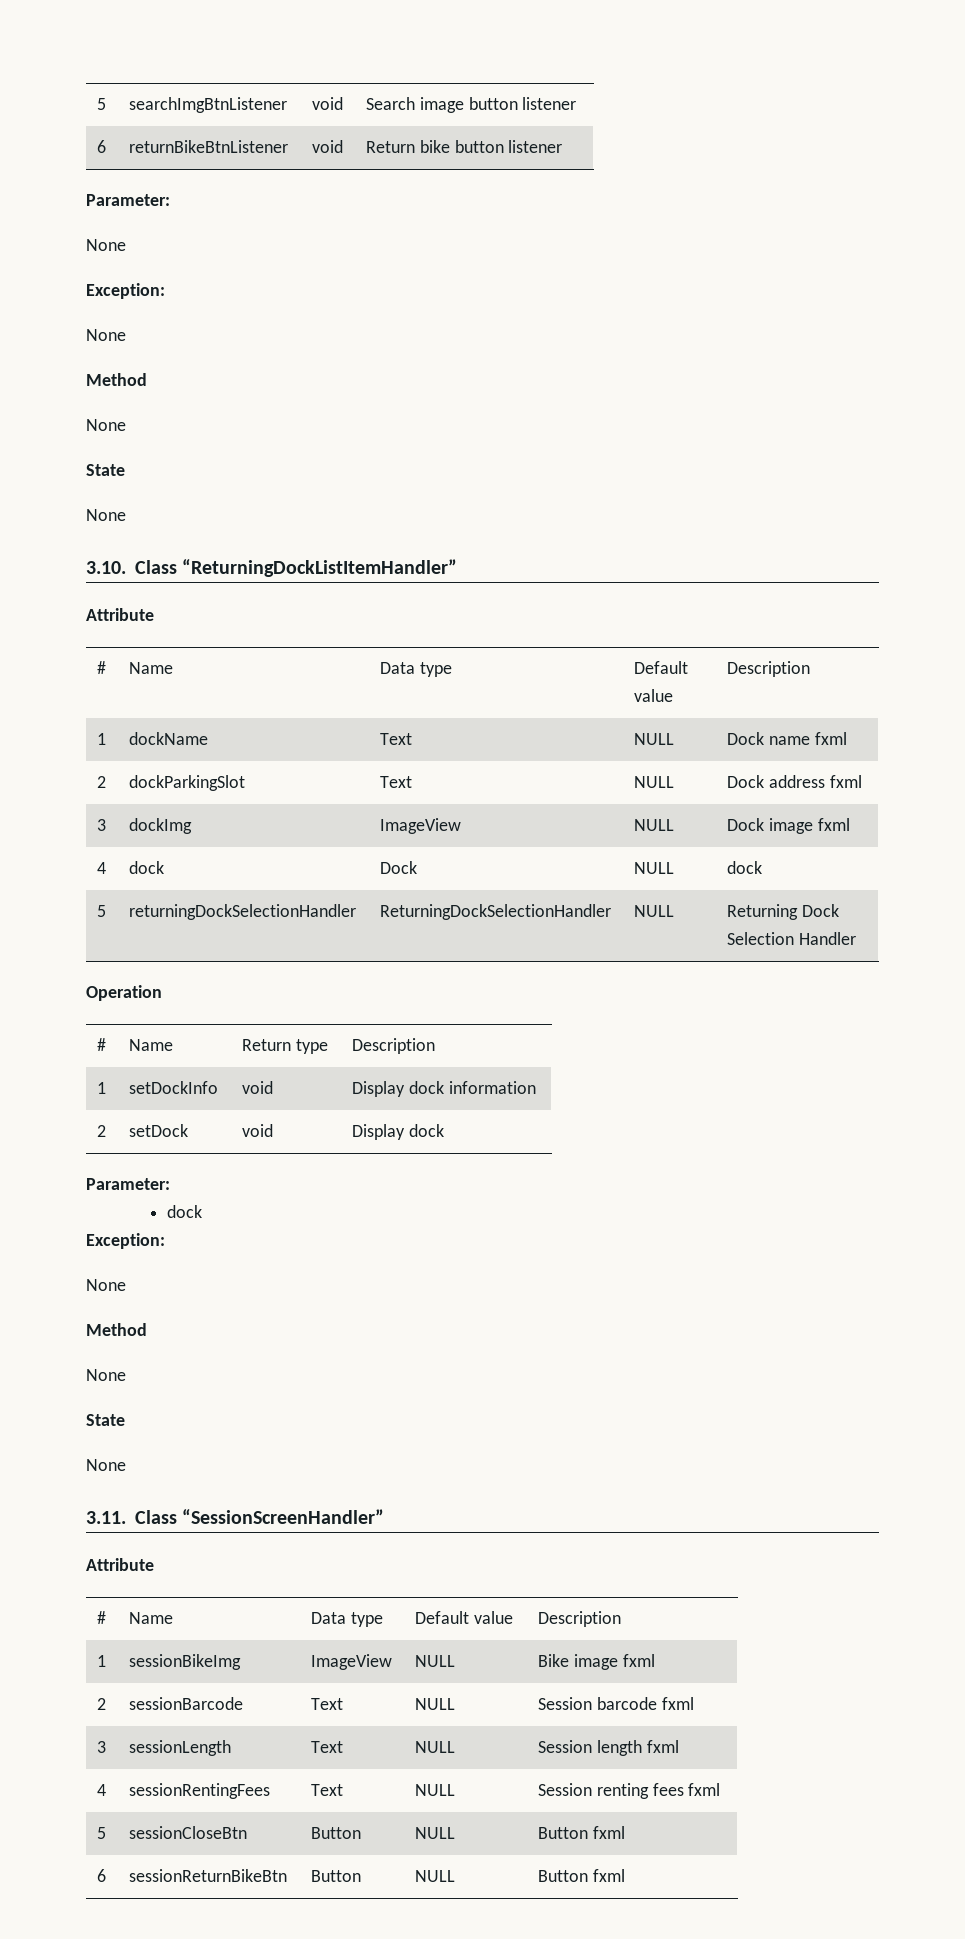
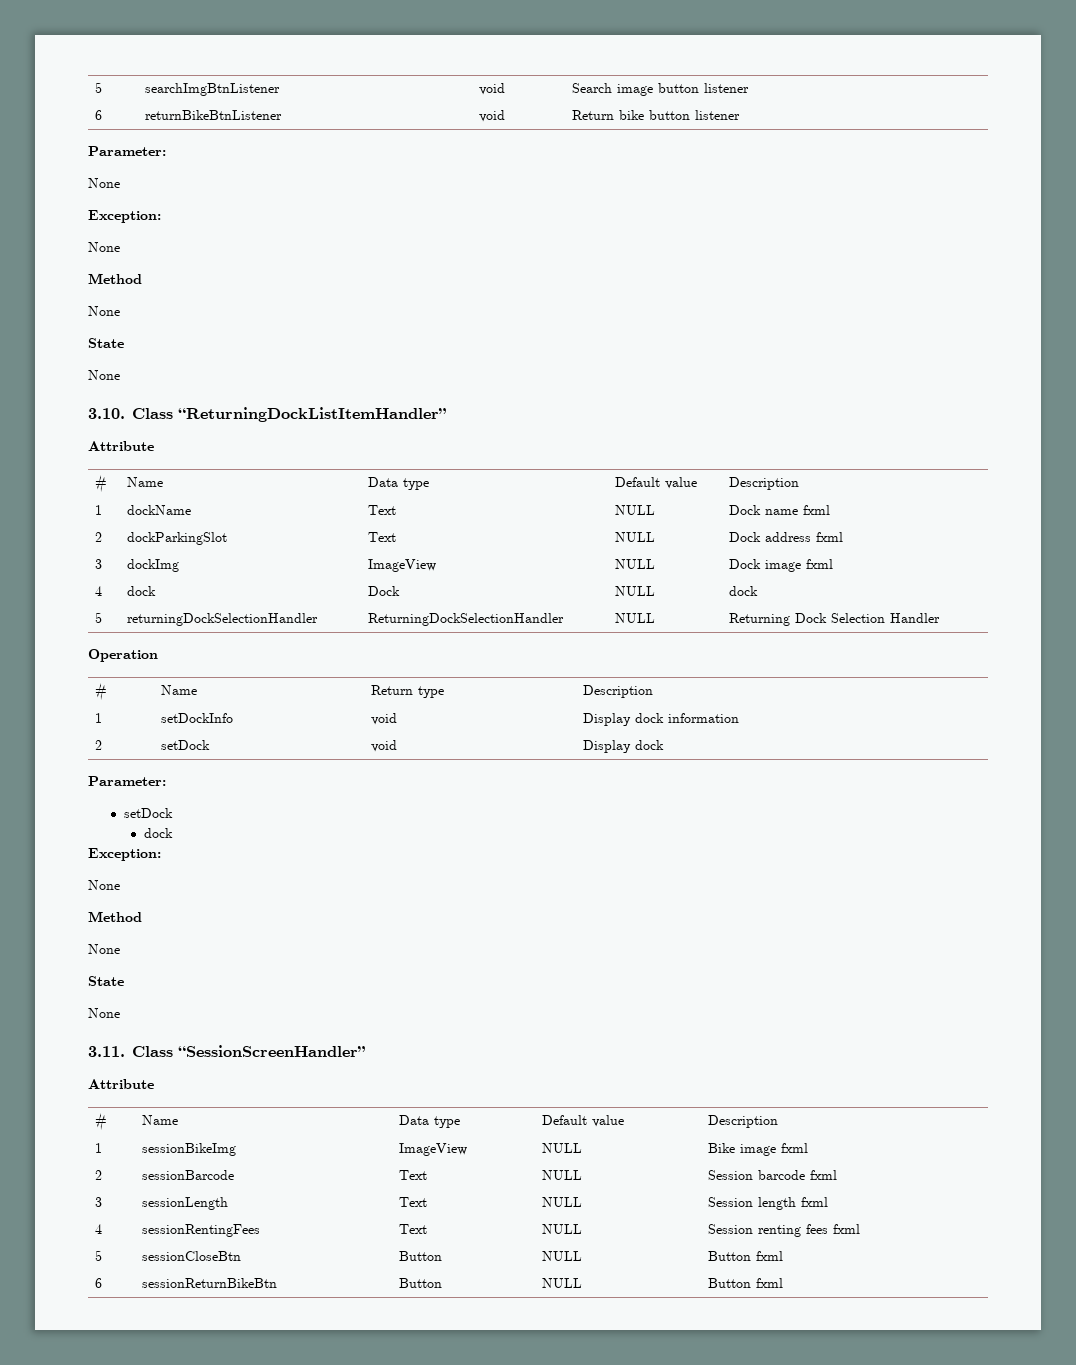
(170, 1184) none -> [123,808,173,818] // setDock

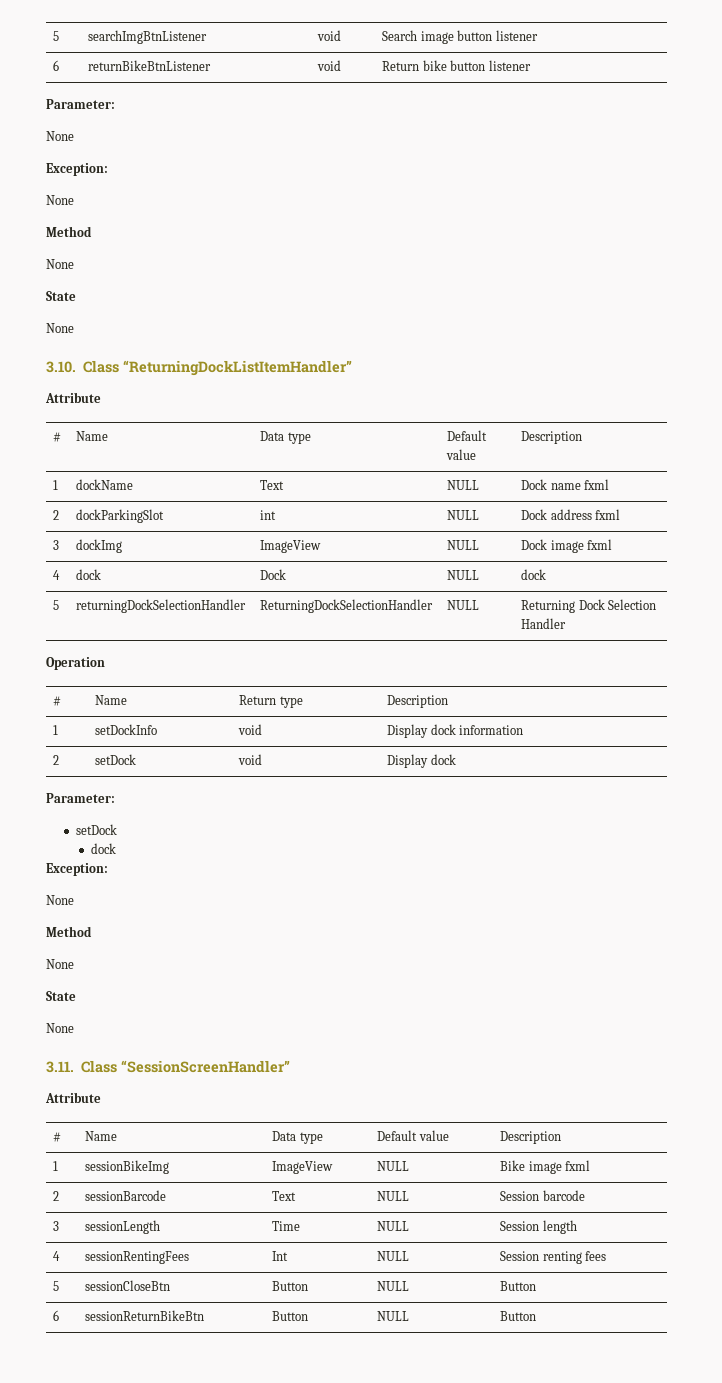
[368,532,397,542] Text -> [260,510,277,520] int
[810,1170,838,1180] fxml -> (585, 1195) none
[399,1197,428,1207] Text -> [272,1221,301,1231] Time
[801,1197,829,1207] fxml -> (577, 1227) none
[399,1224,428,1234] Text -> [272,1251,289,1261] Int
[833,1224,861,1234] fxml -> (607, 1256) none
[756,1251,784,1261] fxml -> (537, 1286) none
[756,1278,784,1288] fxml -> (537, 1316) none

